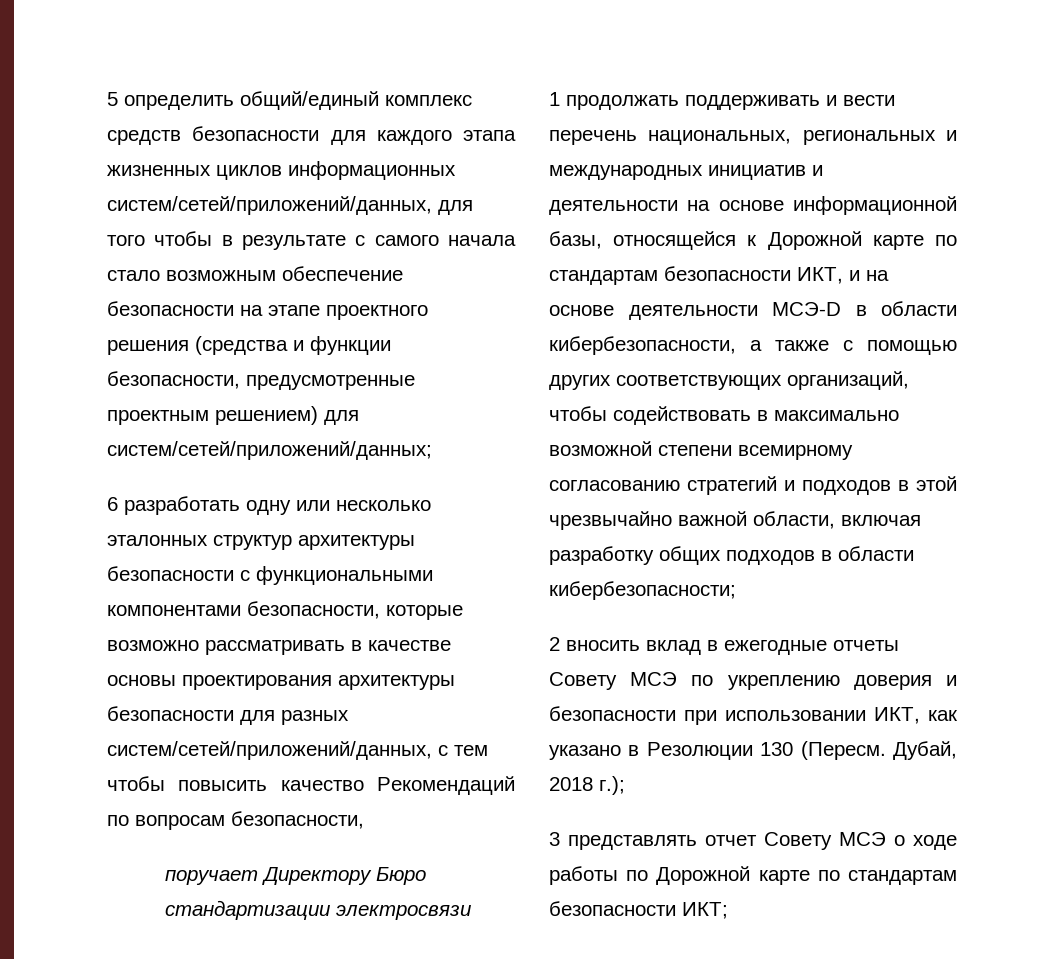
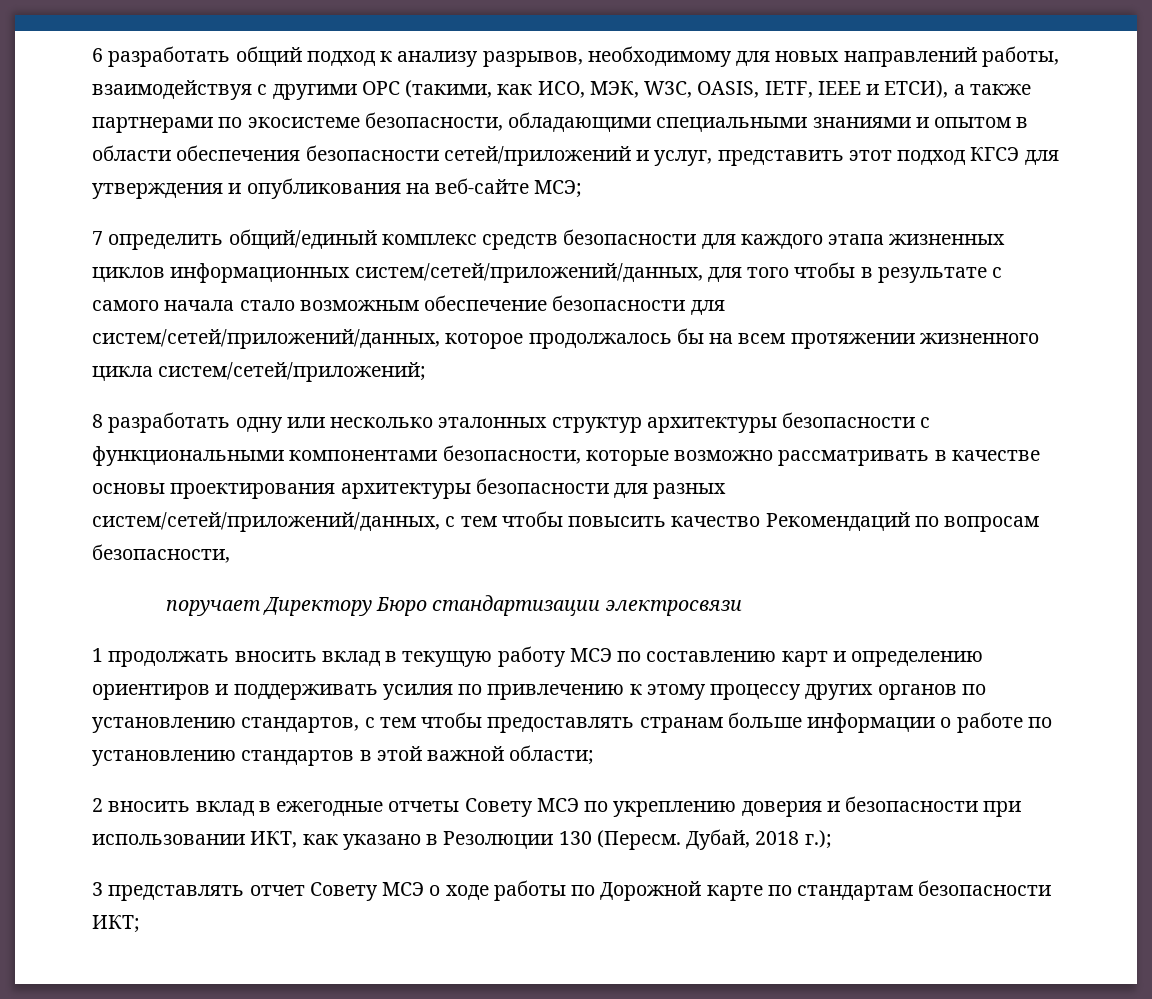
[107,92,118,106] 5 -> [92,46,1059,67] [92,80,1031,100] [92,112,1029,133] [92,145,1059,166] [92,178,583,199] [92,231,103,245] 6 разработать общий подход к анализу разрывов, необходимому для новых направлений работы, взаимодействуя с другими ОРС (такими, как ИСО, МЭК, W3C, OASIS, IETF, IEEE и ЕТСИ), а также партнерами по экосистеме безопасности, обладающими специальными знаниями и опытом в области обеспечения безопасности сетей/приложений и услуг, представить этот подход КГСЭ для утверждения и опубликования на веб-сайте МСЭ; // 7
[240,305,428,320] [107,336,391,355] [107,371,415,390] [107,406,359,425] [107,441,432,460] [107,497,118,511] на этапе проектного решения (средства и функции безопасности, предусмотренные проектным решением) для систем/сетей/приложений/данных; // 6 -> [690,300,725,315] [92,328,1039,349] [92,362,427,382] [92,414,103,428] для систем/сетей/приложений/данных, которое продолжалось бы на всем протяжении жизненного цикла систем/сетей/приложений; // 8
[685,95,895,110] [549,130,957,145] [549,165,823,180] [549,196,957,215] [549,231,957,250] [549,266,889,285] [549,301,957,320] [549,336,957,355] [549,371,909,390] [549,406,899,425] [549,441,853,460] [549,476,957,495] [549,511,921,530] [549,546,914,565] [549,581,736,600] поддерживать и вести перечень национальных, региональных и международных инициатив и деятельности на основе информационной базы, относящейся к Дорожной карте по стандартам безопасности ИКТ, и на основе деятельности МСЭ-D в области кибербезопасности, а также с помощью других соответствующих организаций, чтобы содействовать в максимально возможной степени всемирному согласованию стратегий и подходов в этой чрезвычайно важной области, включая разработку общих подходов в области кибербезопасности; -> [234,646,984,667] [92,684,986,700] [92,712,1052,733] [92,745,595,766] вносить вклад в текущую работу МСЭ по составлению карт и определению ориентиров и поддерживать усилия по привлечению к этому процессу других органов по установлению стандартов, с тем чтобы предоставлять странам больше информации о работе по установлению стандартов в этой важной области;

